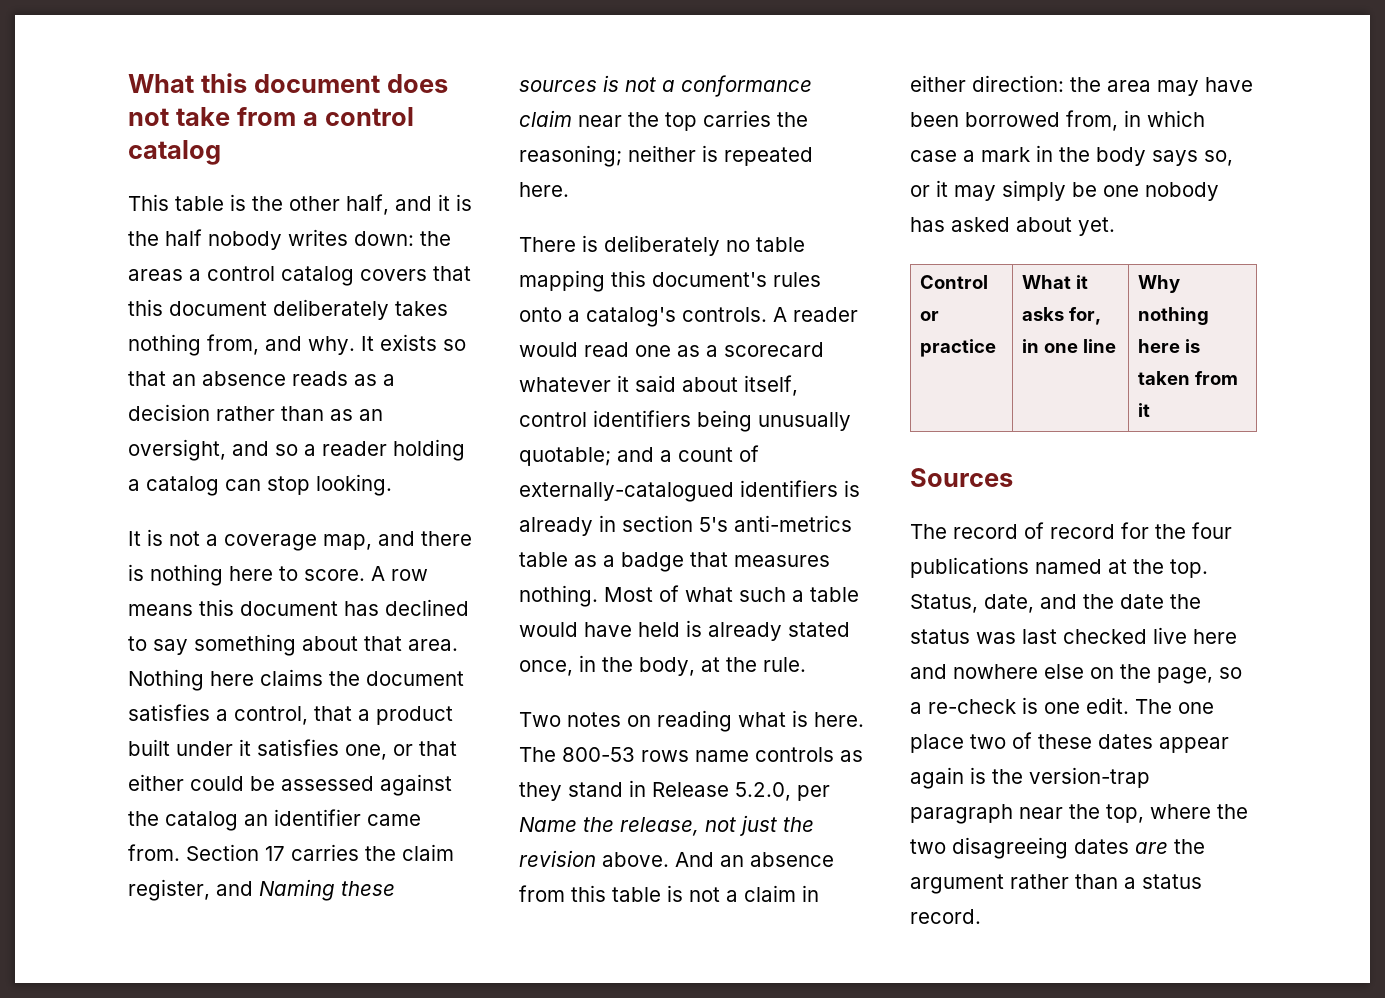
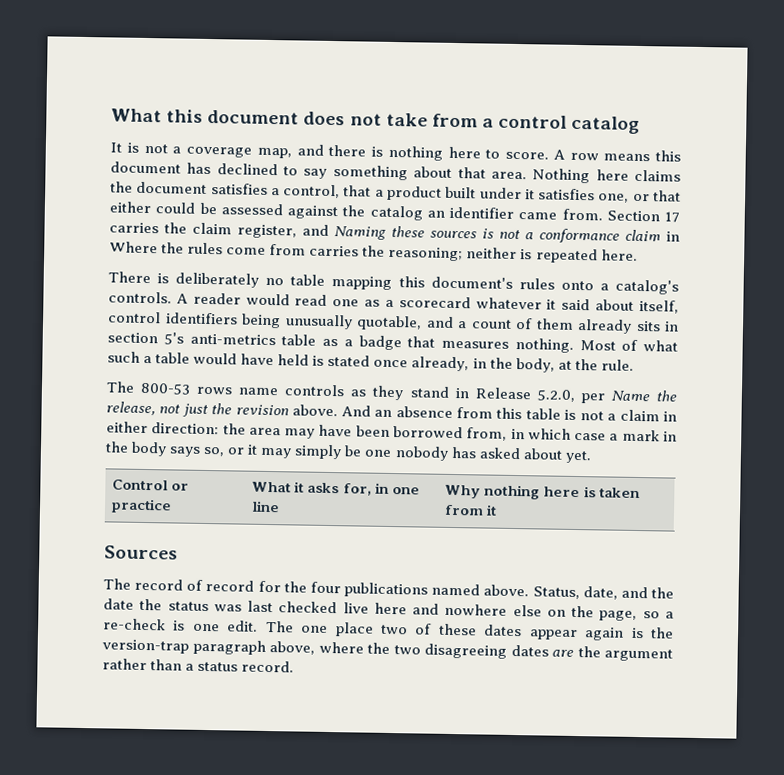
[128,194,472,215] [128,229,451,250] [128,266,471,286] [128,299,448,320] [128,334,466,356] [128,371,395,386] [128,404,383,421] [128,439,465,461] [128,474,392,496] // This table is the other half, and it is the half nobody writes down: the areas a control catalog covers that this document deliberately takes nothing from, and why. It exists so that an absence reads as a decision rather than as an oversight, and so a reader holding a catalog can stop looking. -> (641, 124) none
[578,112,697,131] near the top -> [666,231,680,242] [109,241,307,256] in Where the rules come from
[519,447,611,466] quotable; -> [356,315,422,331] quotable,
[519,480,860,502] [519,517,593,536] externally-catalogued identifiers is already -> [535,318,661,334] them already sits
[708,622,850,641] [519,660,573,676] already stated once, -> [327,354,470,372] stated once already,
[519,710,864,732] Two notes on reading what is here. -> (634, 365) none
[1108,559,1208,578] at the top. -> [483,584,530,597] above.
[1019,804,1144,823] near the top, -> [269,641,315,655] above,

